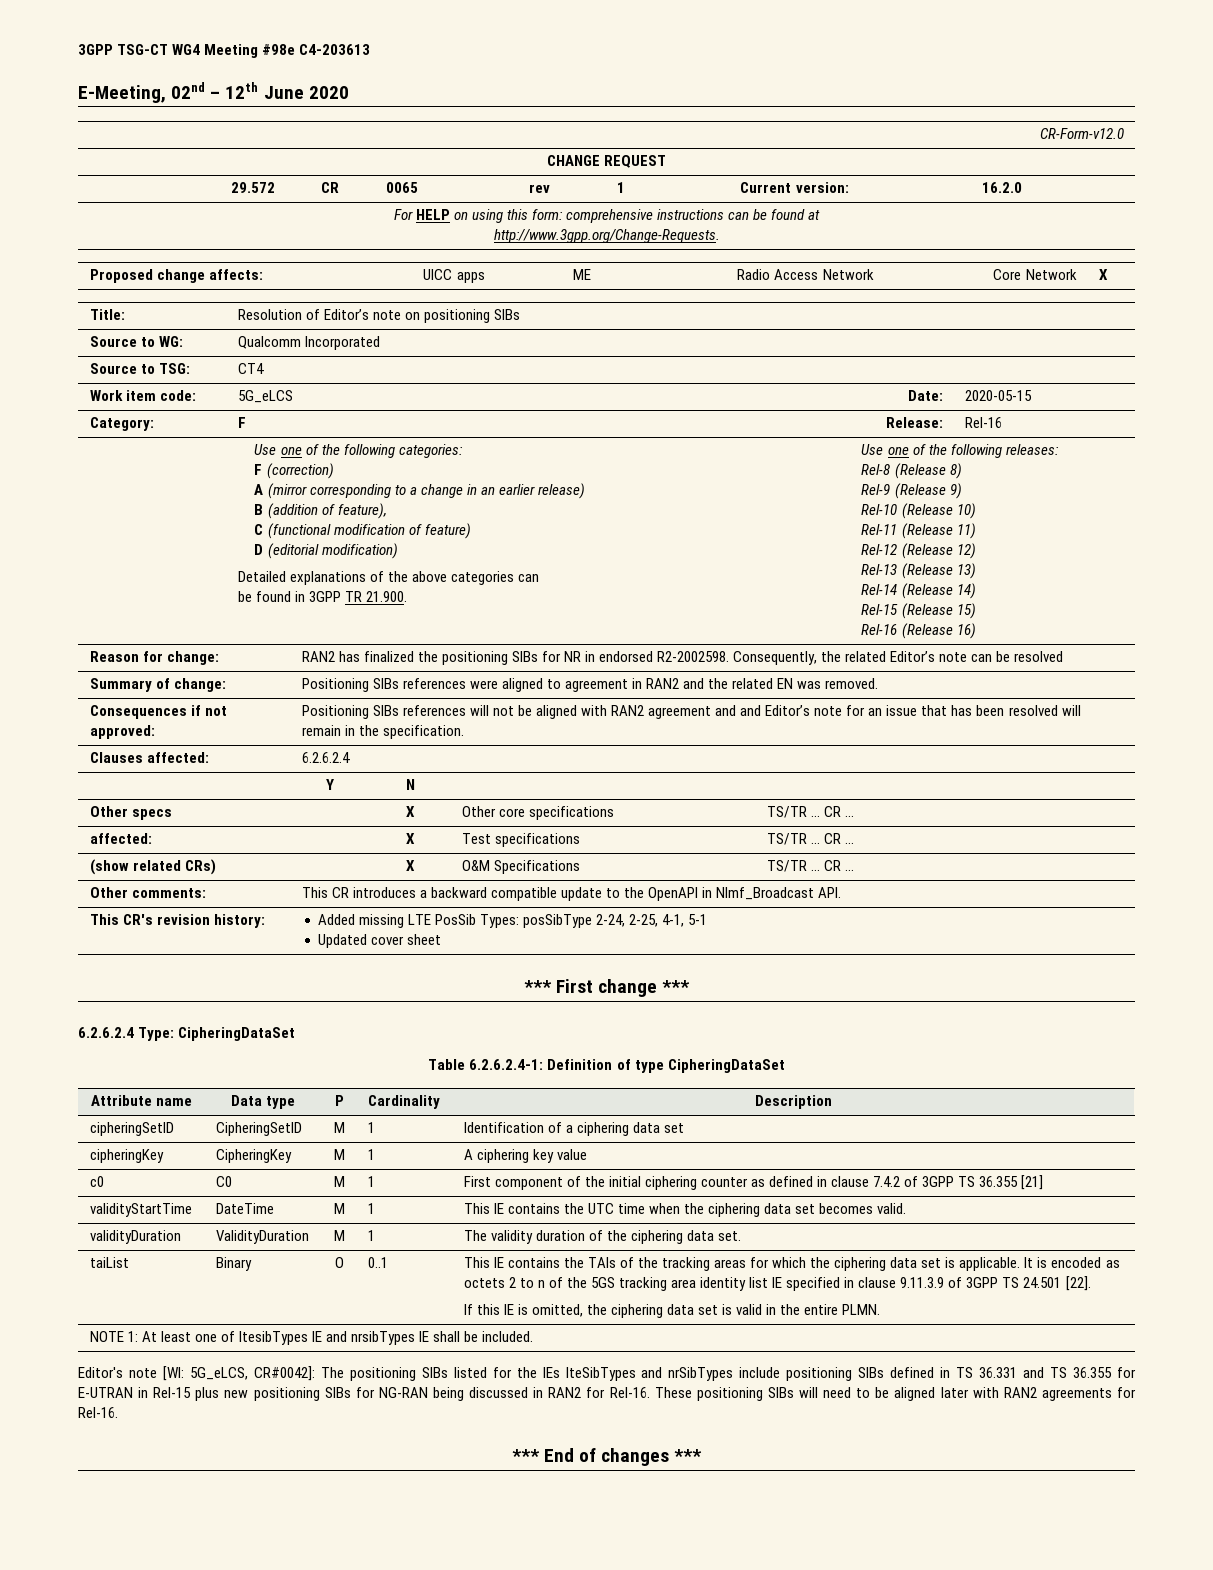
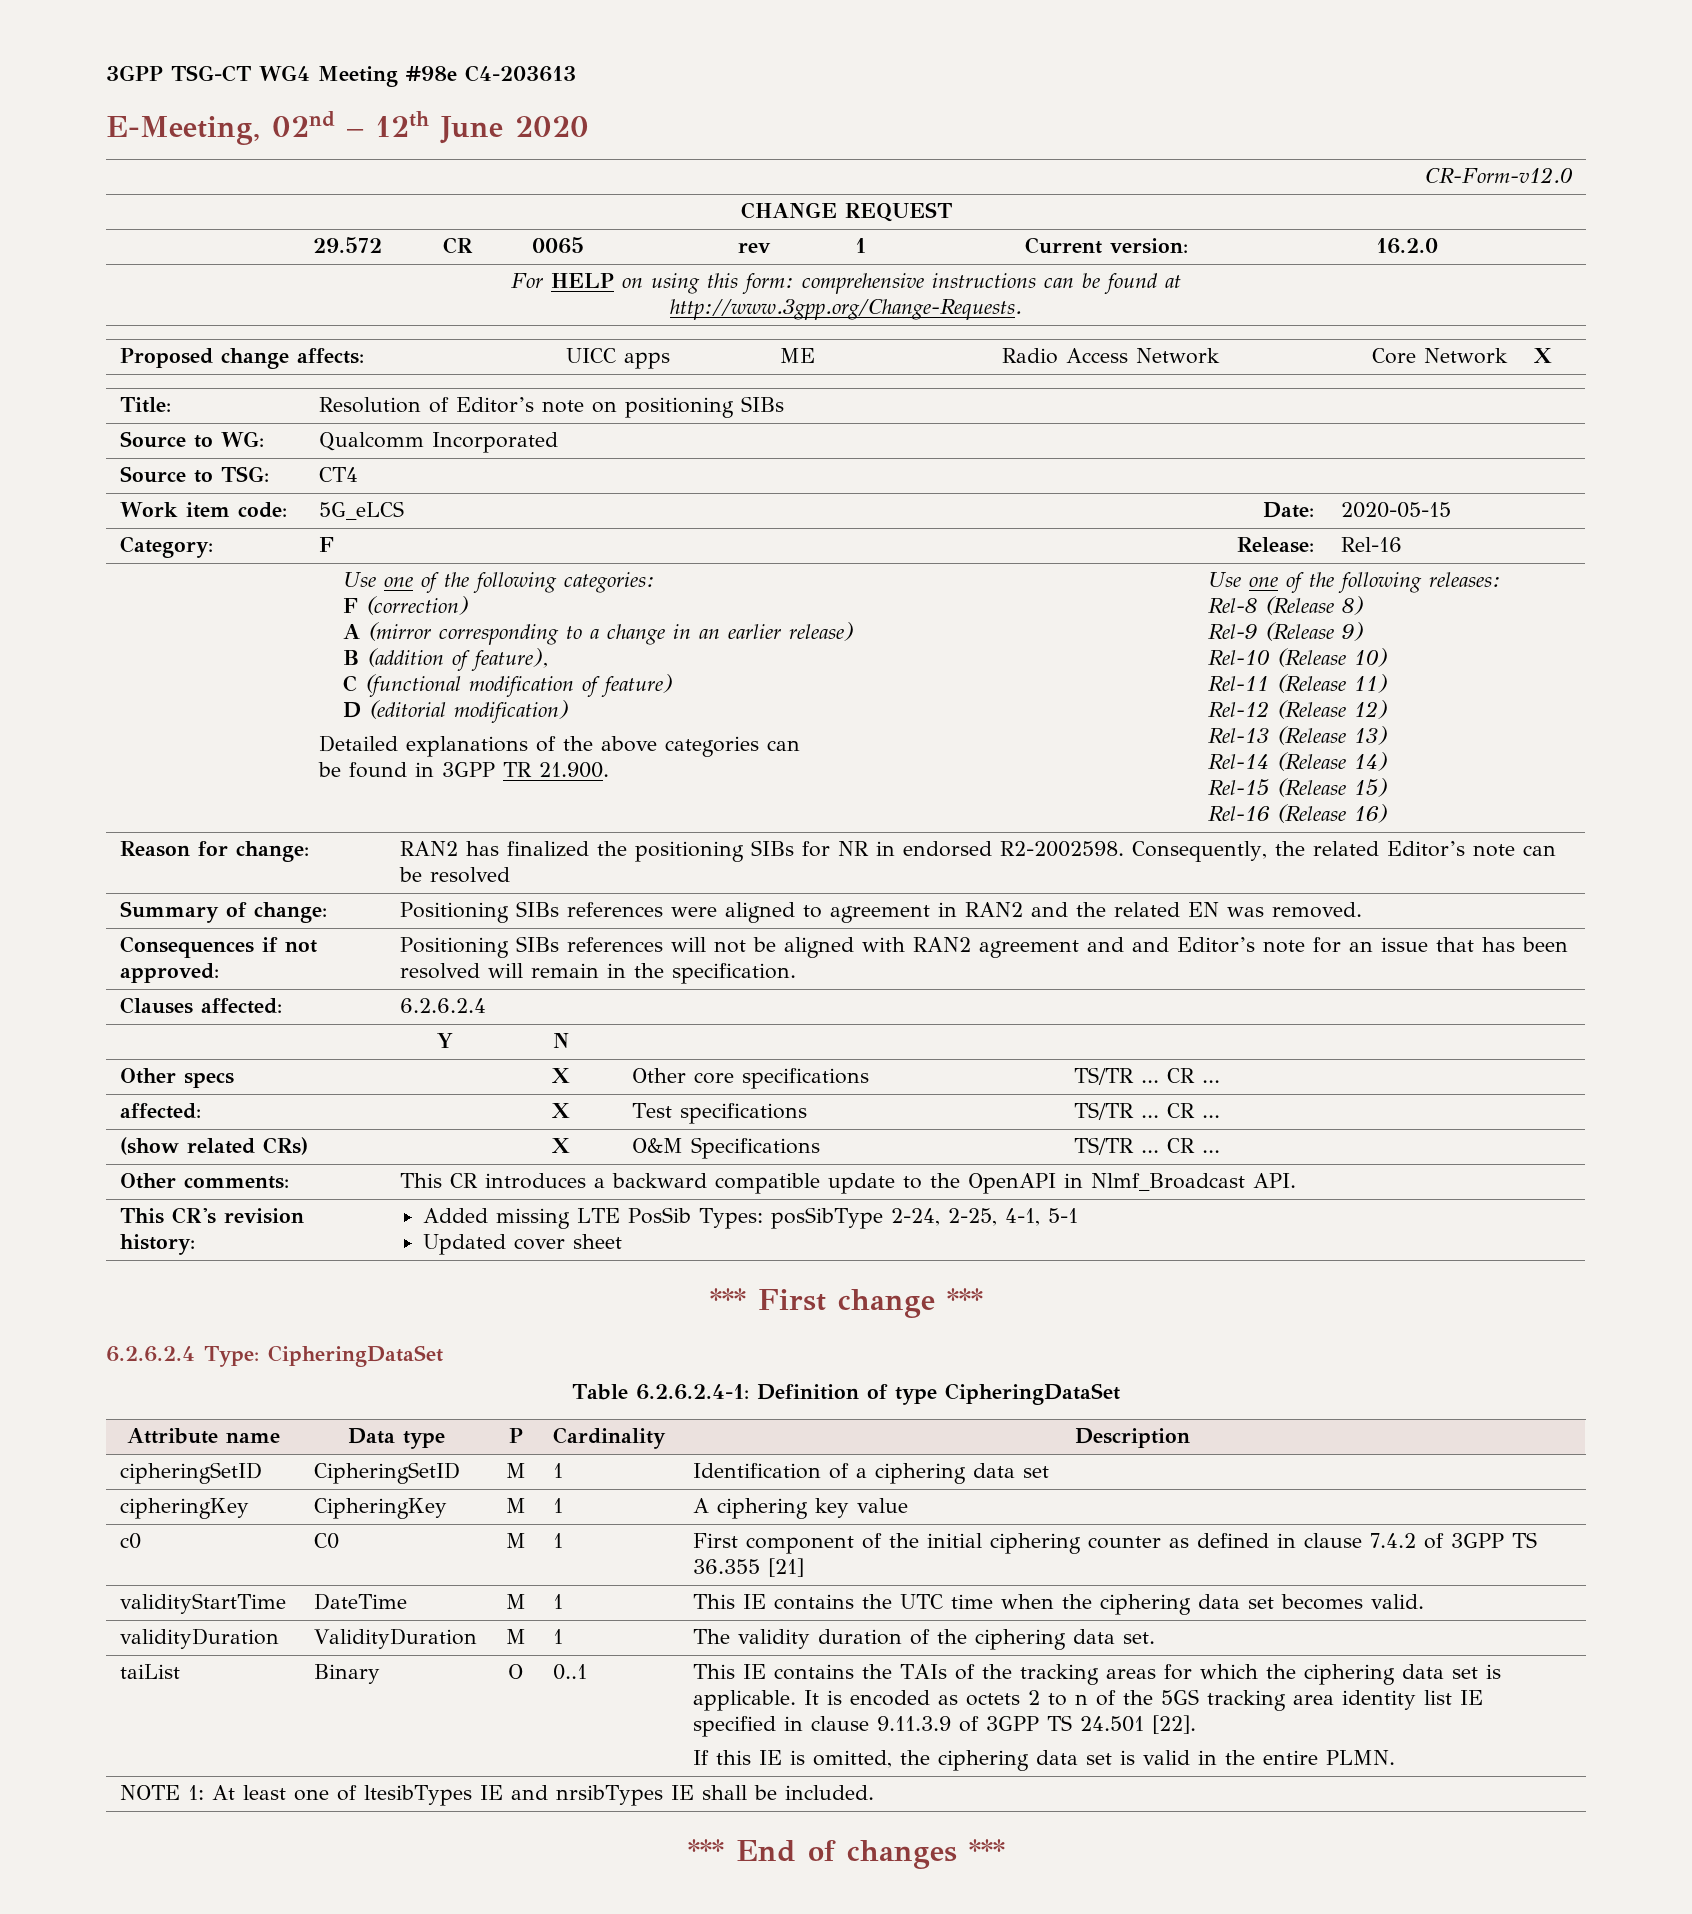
[78,1366,1137,1381] [78,1387,1136,1401] [78,1407,118,1418] // Editor's note [WI: 5G_eLCS, CR#0042]: The positioning SIBs listed for the IEs lteSibTypes and nrSibTypes include positioning SIBs defined in TS 36.331 and TS 36.355 for E-UTRAN in Rel-15 plus new positioning SIBs for NG-RAN being discussed in RAN2 for Rel-16. These positioning SIBs will need to be aligned later with RAN2 agreements for Rel-16. -> (874, 1792) none

